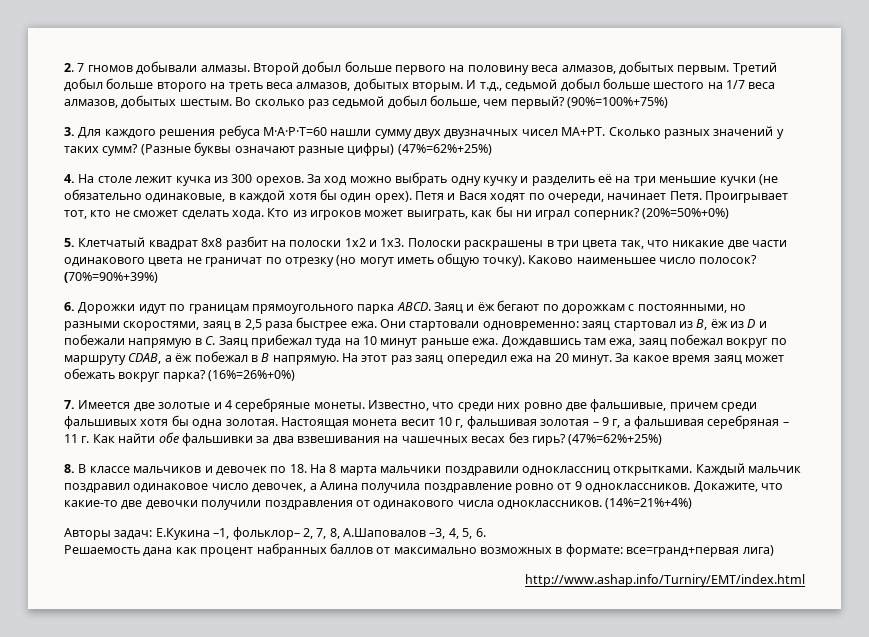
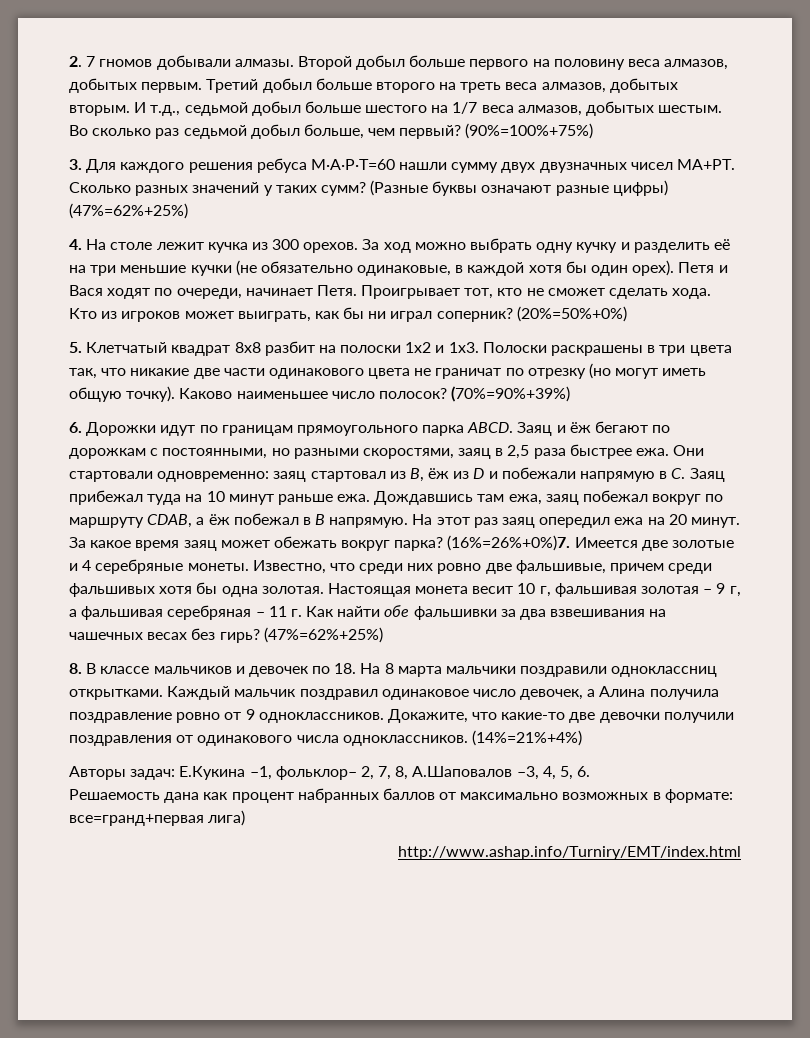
[208,370,296,381] [64,400,75,409] (16%=26%+0%) // 7. -> [447,535,571,551] (16%=26%+0%)7.

